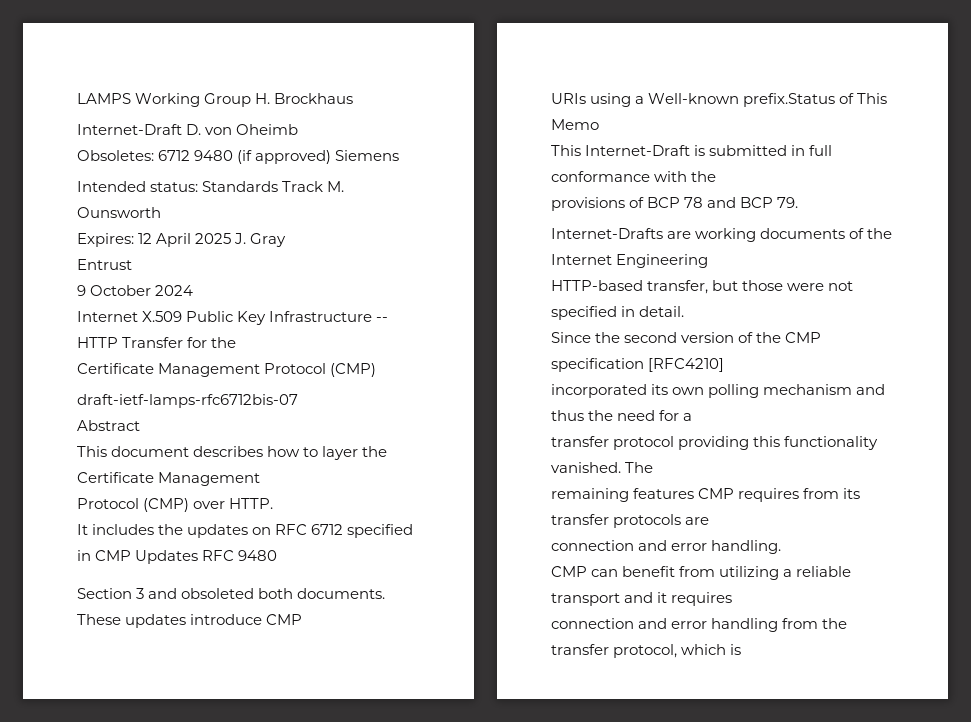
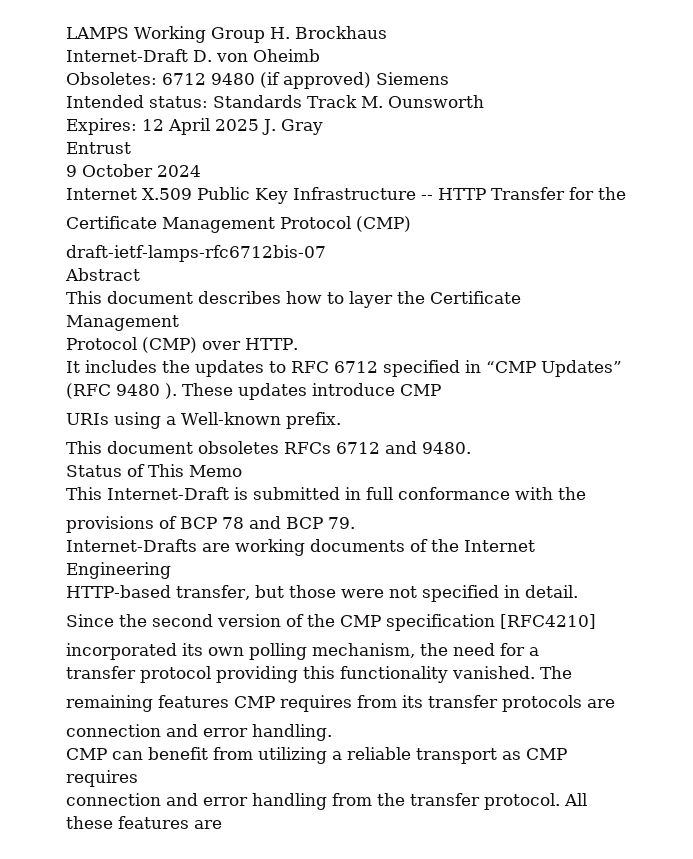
[252,527,272,535] on -> [269,361,286,373] to
[95,550,278,564] [77,588,386,599] CMP Updates RFC 9480 // Section 3 and obsoleted both documents. -> [486,360,622,377] [66,383,177,399] “CMP Updates” (RFC 9480 ).
[743,93,836,107] prefix.Status -> [285,412,341,429] [66,441,471,454] [66,465,122,477] prefix. // This document obsoletes RFCs 6712 and 9480. // Status
[763,384,886,395] [551,410,584,421] mechanism and thus -> [312,643,415,658] mechanism,
[624,592,668,603] and it -> [502,748,567,760] as CMP
[613,644,742,658] protocol, which is -> [484,793,587,810] [66,816,222,829] protocol. All these features are

